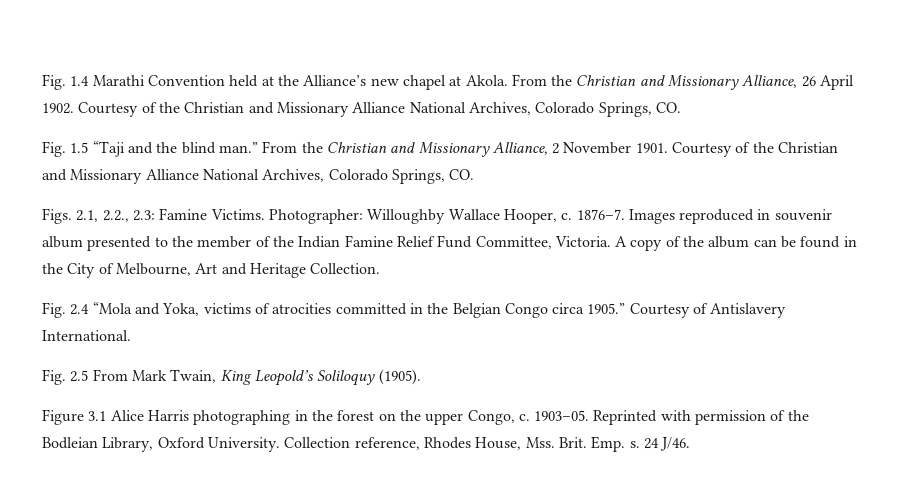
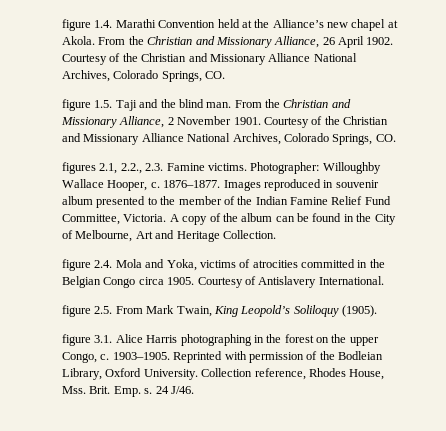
[42,74,90,90] Fig. 1.4 -> [62,19,113,31] figure 1.4.
[42,141,125,157] Fig. 1.5 “Taji -> [62,99,137,111] figure 1.5. Taji
[218,142,258,153] man.” -> [206,102,232,108] man.
[42,208,72,224] Figs. -> [62,162,96,174] figures
[132,208,265,221] 2.3: Famine Victims. -> [145,163,247,171] 2.3. Famine victims.
[576,209,625,220] 1876–7. -> [163,180,221,188] 1876–1877.
[42,302,132,318] Fig. 2.4 “Mola -> [62,259,142,271] figure 2.4. Mola
[587,303,626,314] 1905.” -> [167,277,195,285] 1905.
[42,369,89,385] Fig. 2.5 -> [62,305,113,317] figure 2.5.
[42,409,107,425] Figure 3.1 -> [62,334,113,346] figure 3.1.
[534,410,590,421] 1903–05. -> [112,352,170,360] 1903–1905.

